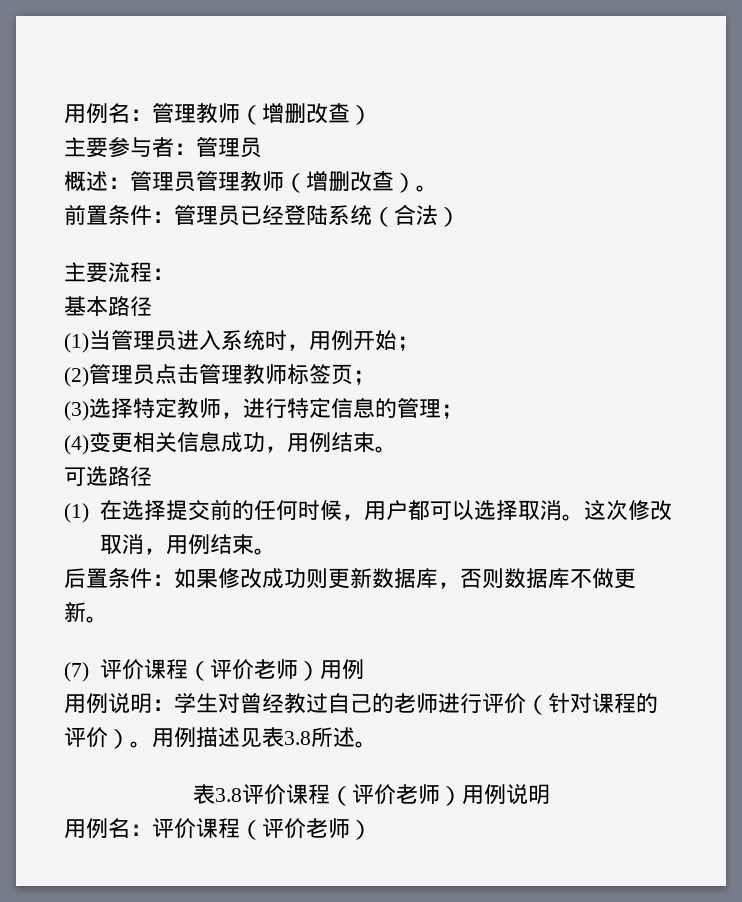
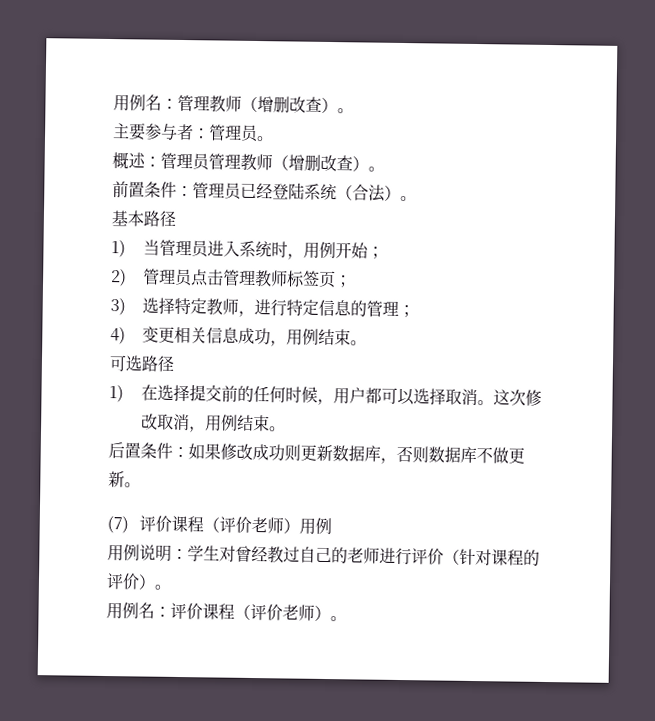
(372, 115) none -> [337,108,354,114] 。
(262, 147) none -> [256,136,274,142] 。
[64,262,174,283] // 主要流程： -> [400,195,417,202] 。
[64,333,89,353] (1) -> [111,240,126,258] 1)
[64,367,89,387] (2) -> [110,269,127,287] 2)
[64,401,89,421] (3) -> [110,298,126,316] 3)
[64,435,89,455] (4) -> [110,327,126,345] 4)
[64,503,89,523] (1) -> [109,385,124,403] 1)
[152,727,377,748] [192,784,550,806] 用例描述见表3.8所述。 // 表3.8评价课程（评价老师）用例说明 -> (171, 587) none
(372, 830) none -> [330,616,347,622] 。

